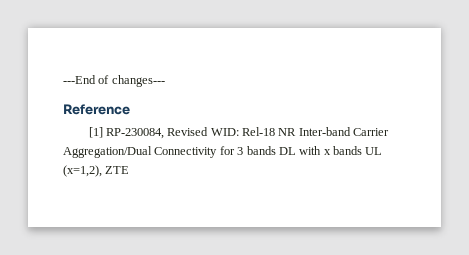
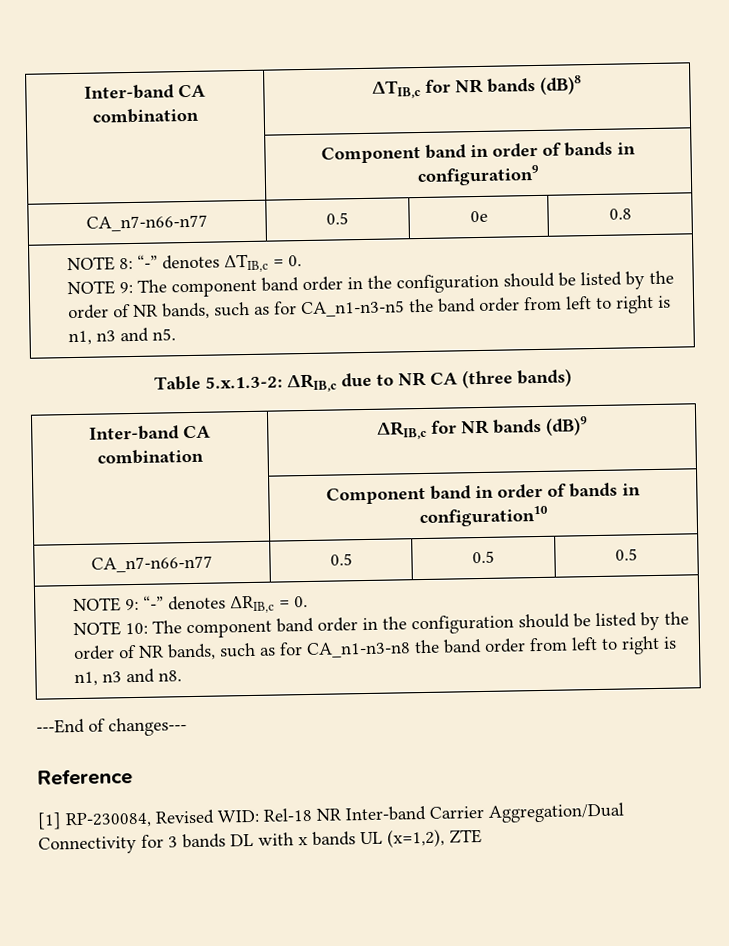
(63, 79) none -> [84,84,206,100] [92,107,199,124] [372,75,582,99] [321,141,636,164] [417,164,540,187] [86,214,208,232] [326,212,349,225] [469,210,488,223] [608,208,632,220] [66,253,302,273] [66,270,674,298] [67,294,671,320] [67,327,176,346] [154,368,572,393] [89,425,211,441] [97,448,204,465] [376,416,588,440] [326,482,641,505] [418,505,548,528] [91,555,213,573] [329,553,353,566] [472,550,495,564] [615,548,638,561] [72,595,308,614] [72,611,689,639] [72,635,677,661] [73,668,182,687] Inter-band CA combination | ΔTIB,c for NR bands (dB)8 // | Component band in order of bands in configuration9 // CA_n7-n66-n77 | 0.5 | 0e | 0.8 // NOTE 8: “-” denotes ΔTIB,c = 0. // NOTE 9: The component band order in the configuration should be listed by the order of NR bands, such as for CA_n1-n3-n5 the band order from left to right is n1, n3 and n5. // Table 5.x.1.3-2: ΔRIB,c due to NR CA (three bands) // Inter-band CA combination | ΔRIB,c for NR bands (dB)9 // | Component band in order of bands in configuration10 // CA_n7-n66-n77 | 0.5 | 0.5 | 0.5 // NOTE 9: “-” denotes ΔRIB,c = 0. // NOTE 10: The component band order in the configuration should be listed by the order of NR bands, such as for CA_n1-n3-n8 the band order from left to right is n1, n3 and n8. //

